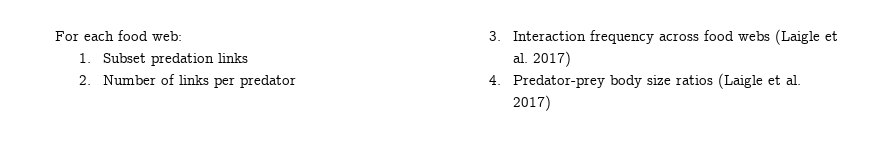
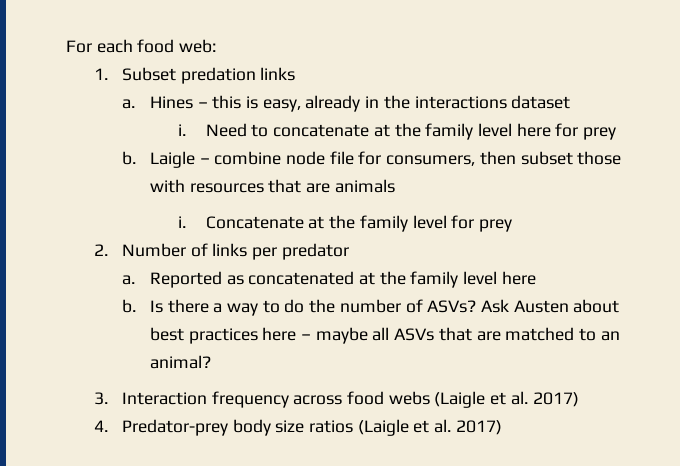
(248, 58) none -> [121,95,571,112] [177,123,617,140] [121,151,622,168] [149,179,395,193] [177,215,512,232] // a. Hines – this is easy, already in the interactions dataset // i. Need to concatenate at the family level here for prey // b. Laigle – combine node file for consumers, then subset those with resources that are animals // i. Concatenate at the family level for prey
(296, 81) none -> [121,271,536,288] [121,299,620,316] [149,327,620,344] [149,355,211,369] // a. Reported as concatenated at the family level here // b. Is there a way to do the number of ASVs? Ask Austen about best practices here – maybe all ASVs that are matched to an animal?

